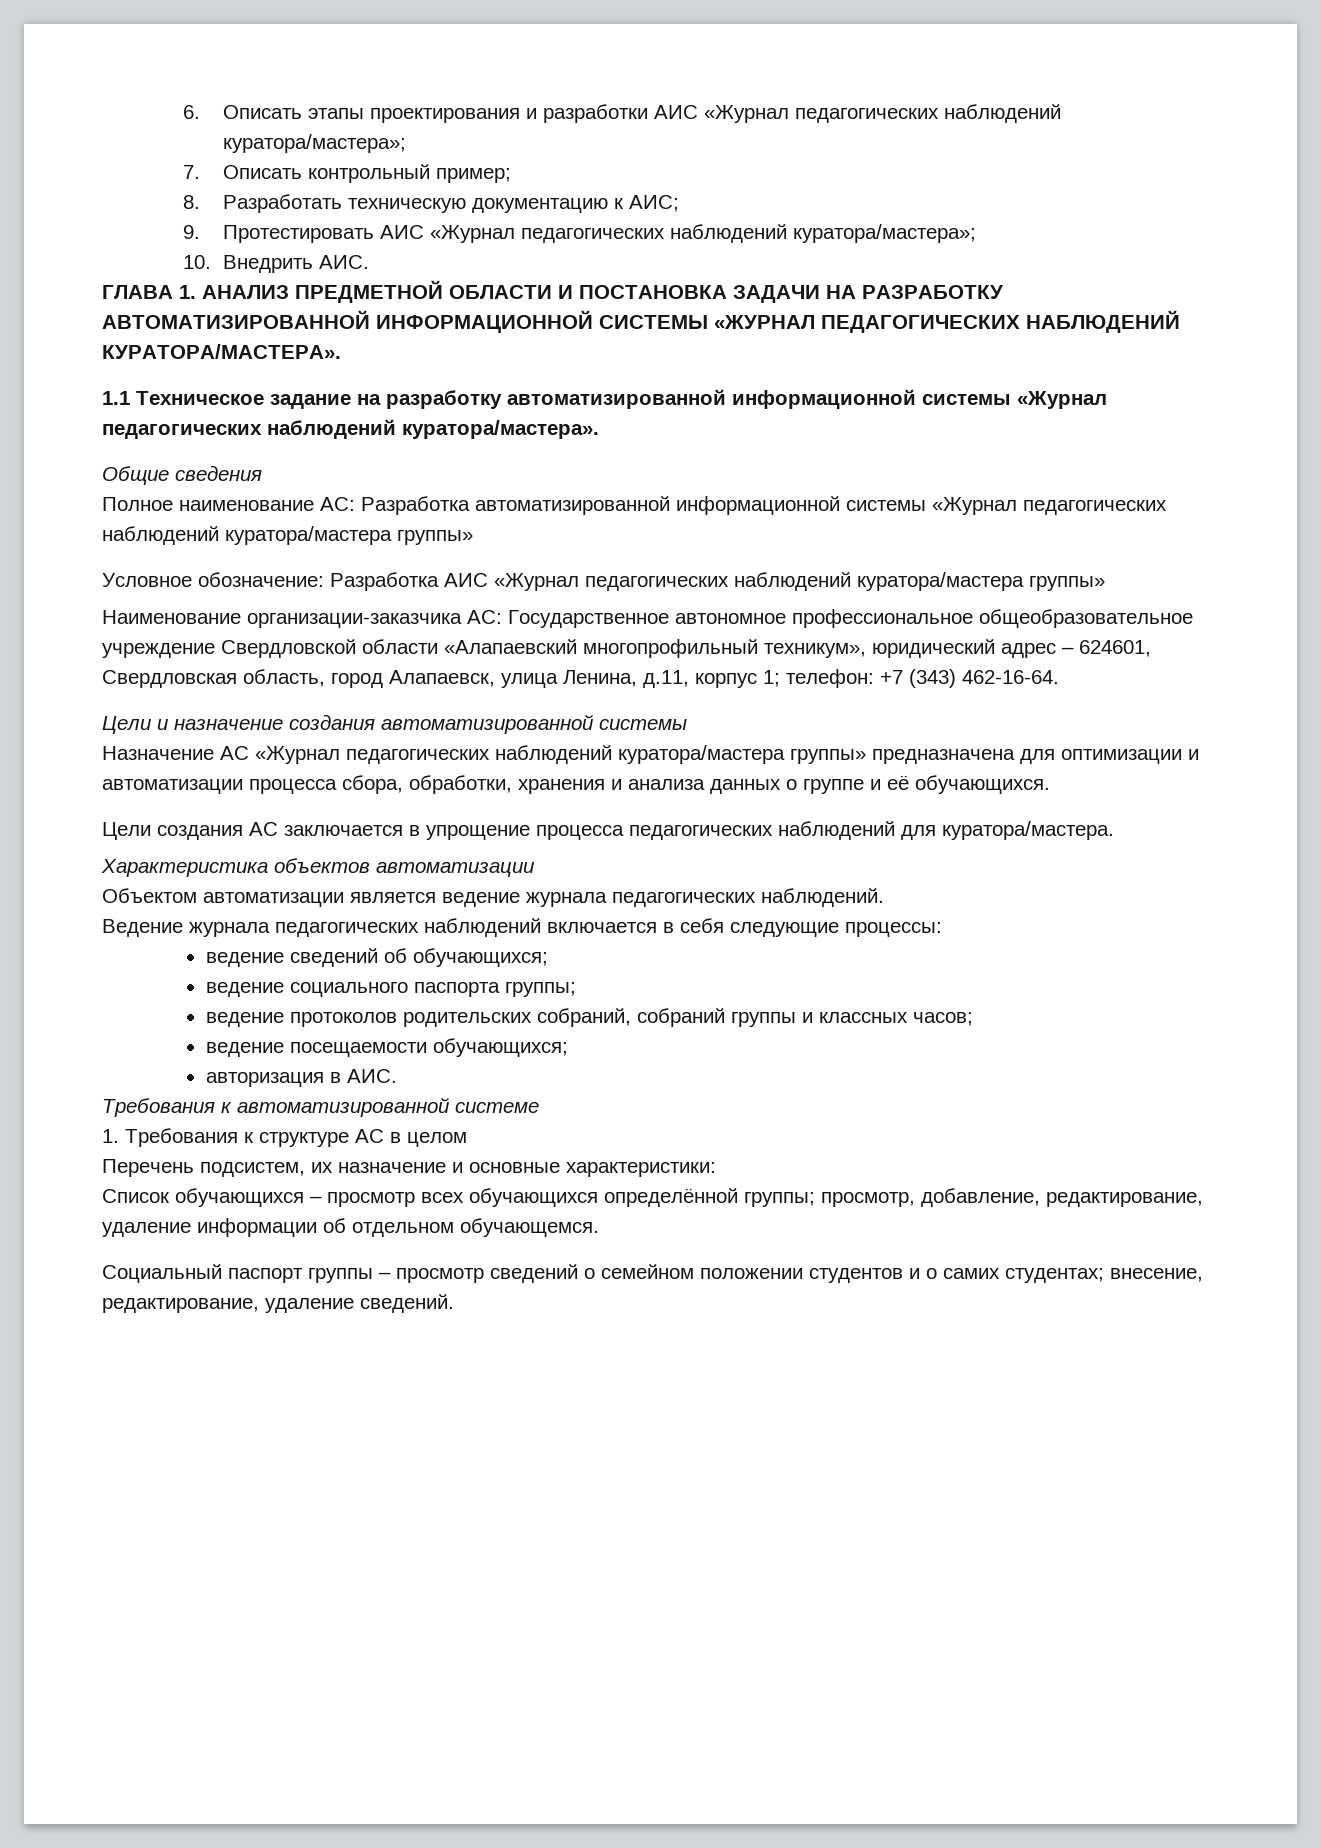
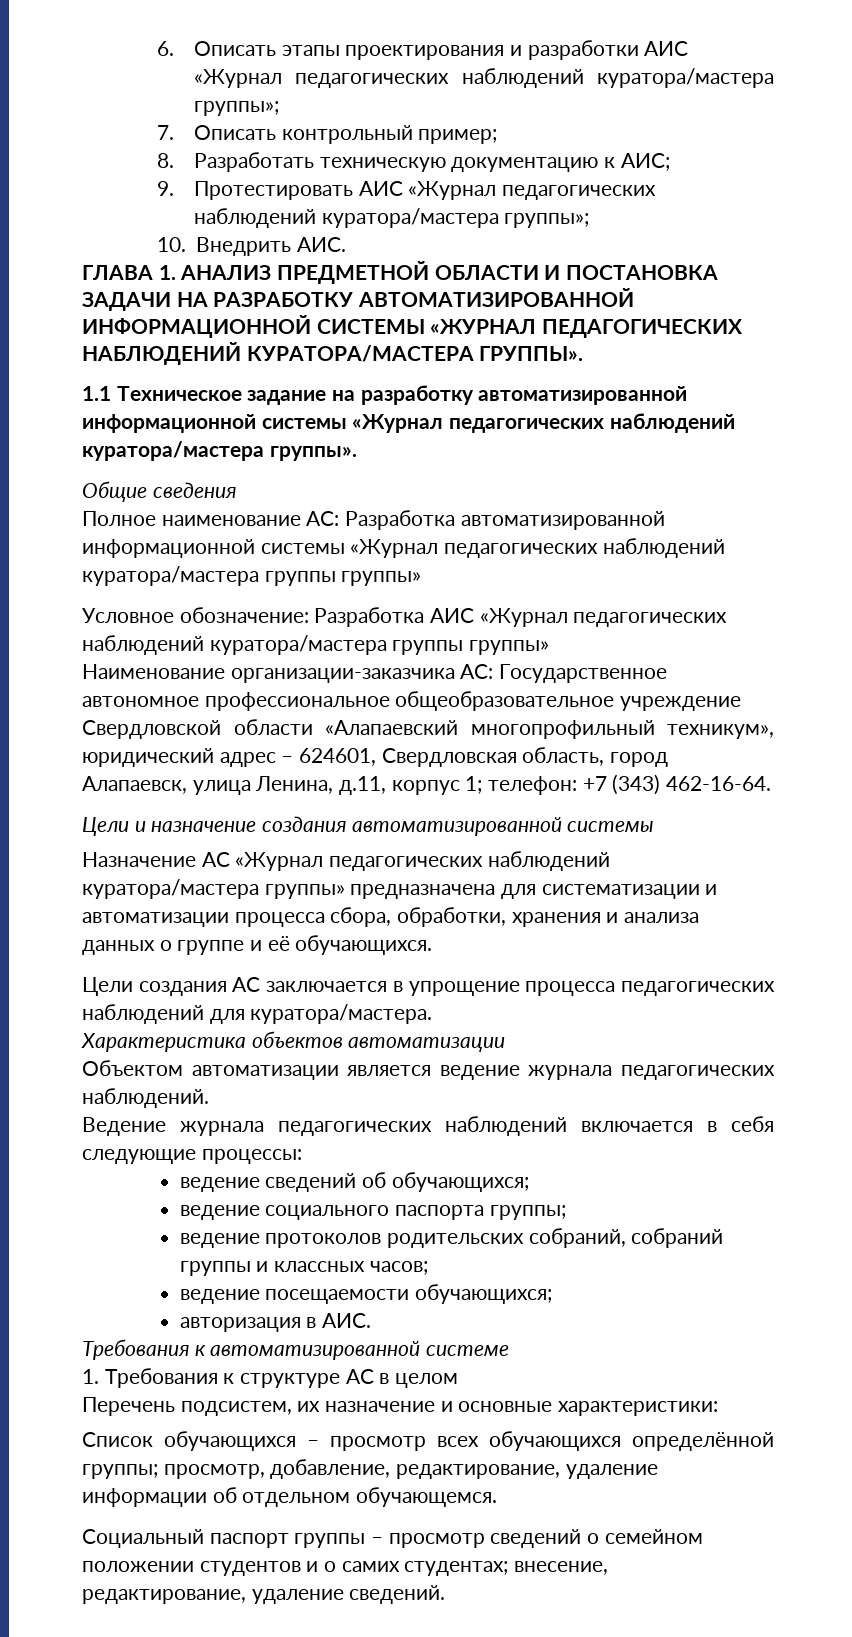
[223,134,407,153] куратора/мастера»; -> [597,68,774,88] [193,101,279,116] куратора/мастера группы»;
[793,224,977,243] куратора/мастера»; -> [321,208,590,228] куратора/мастера группы»;
[102,344,341,359] КУРАТОРА/МАСТЕРА». -> [246,345,584,362] КУРАТОРА/МАСТЕРА ГРУППЫ».
[402,420,599,439] куратора/мастера». -> [82,441,357,461] куратора/мастера группы».
(392, 535) none -> [264,571,336,586] группы
(1024, 581) none -> [392,640,464,655] группы
[1061,749,1182,764] оптимизации -> [541,884,700,899] систематизации

